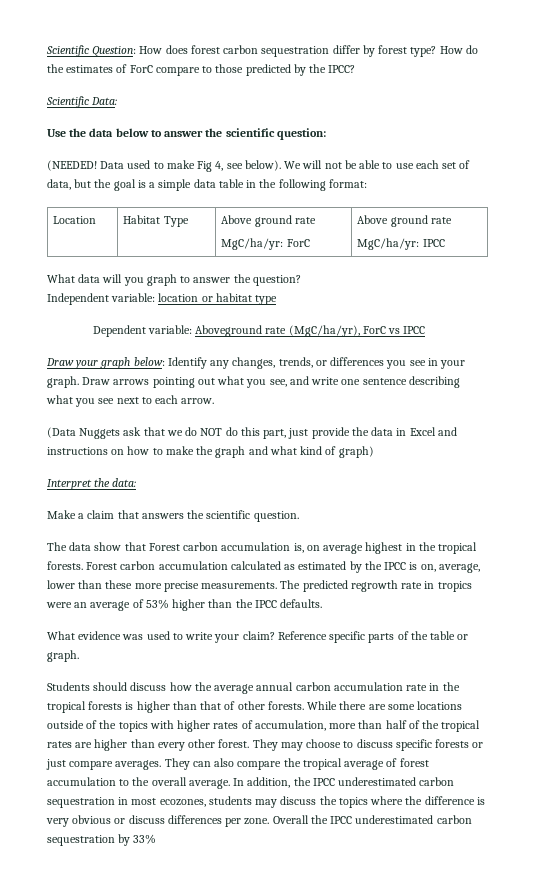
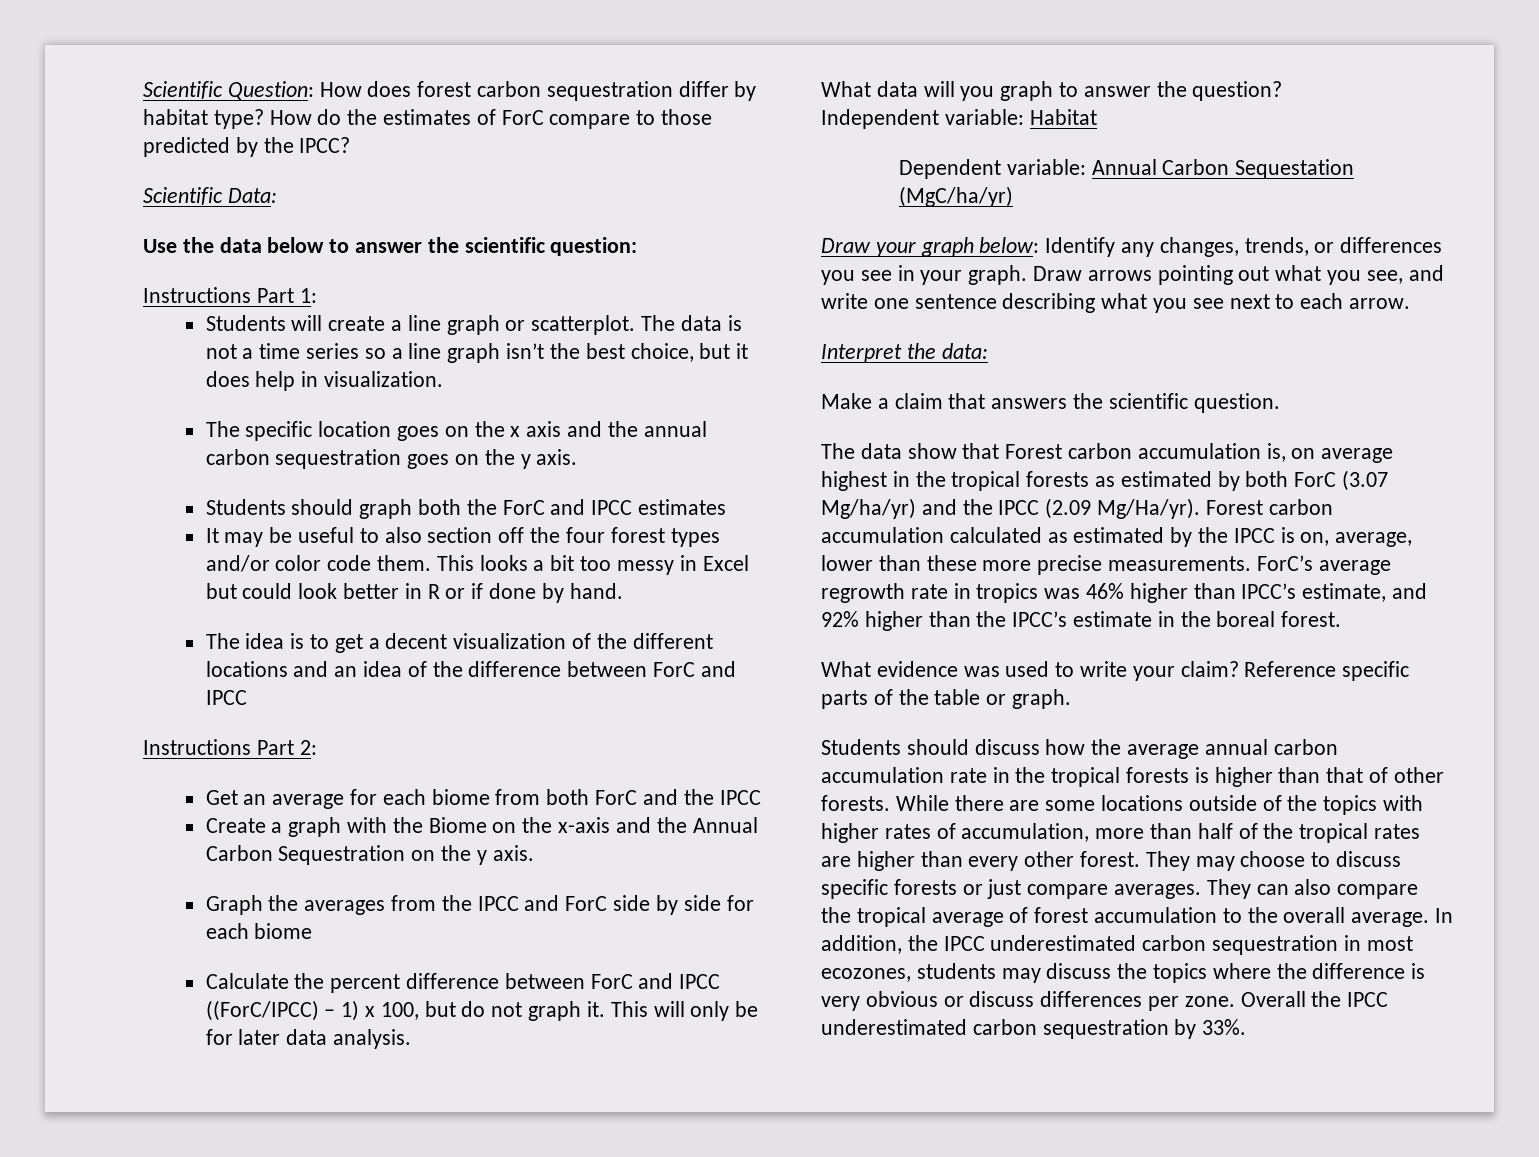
[378,45,408,54] forest -> [143,109,208,125] habitat
[47,160,471,172] [47,179,367,191] [53,216,97,224] [123,215,189,227] [221,215,316,227] [221,238,310,250] [357,215,452,227] [357,238,445,250] (NEEDED! Data used to make Fig 4, see below). We will not be able to use each set of data, but the goal is a simple data table in the following format: // Location | Habitat Type | Above ground rate // MgC/ha/yr: ForC | Above ground rate // MgC/ha/yr: IPCC -> [143,287,317,303] [205,315,742,335] [205,343,749,363] [205,371,444,391] [205,421,707,441] [205,449,578,469] [205,499,727,519] [205,527,720,547] [205,555,749,575] [205,583,623,603] [205,633,713,653] [205,661,736,677] [205,690,247,705] [143,739,317,755] [205,789,761,809] [205,817,758,837] [205,845,534,865] [205,895,754,915] [205,923,313,939] [205,973,721,993] [205,1000,759,1021] [205,1029,412,1049] Instructions Part 1: // Students will create a line graph or scatterplot. The data is not a time series so a line graph isn’t the best choice, but it does help in visualization. // The specific location goes on the x axis and the annual carbon sequestration goes on the y axis. // Students should graph both the ForC and IPCC estimates // It may be useful to also section off the four forest types and/or color code them. This looks a bit too messy in Excel but could look better in R or if done by hand. // The idea is to get a decent visualization of the different locations and an idea of the difference between ForC and IPCC // Instructions Part 2: // Get an average for each biome from both ForC and the IPCC // Create a graph with the Biome on the x-axis and the Annual Carbon Sequestration on the y axis. // Graph the averages from the IPCC and ForC side by side for each biome // Calculate the percent difference between ForC and IPCC ((ForC/IPCC) – 1) x 100, but do not graph it. This will only be for later data analysis.
[158,293,278,305] [92,325,426,337] location or habitat type // Dependent variable: Aboveground rate (MgC/ha/yr), ForC vs IPCC -> [1029,109,1097,125] [898,159,1355,179] [898,186,1013,207] Habitat // Dependent variable: Annual Carbon Sequestation (MgC/ha/yr)
[47,427,457,439] [47,446,374,458] // (Data Nuggets ask that we do NOT do this part, just provide the data in Excel and instructions on how to make the graph and what kind of graph) -> (1411, 303) none
[47,561,83,570] forests. -> [1026,470,1389,491] [821,498,1201,519] forests as estimated by both ForC (3.07 Mg/ha/yr) and the IPCC (2.09 Mg/Ha/yr).
[280,580,348,592] The predicted -> [1256,555,1391,575] ForC’s average
[46,599,323,611] were an average of 53% higher than the IPCC defaults. -> [1044,583,1428,603] [821,611,1342,631] was 46% higher than IPCC’s estimate, and 92% higher than the IPCC’s estimate in the boreal forest.
[133,834,157,844] 33% -> [1202,1019,1247,1035] 33%.

